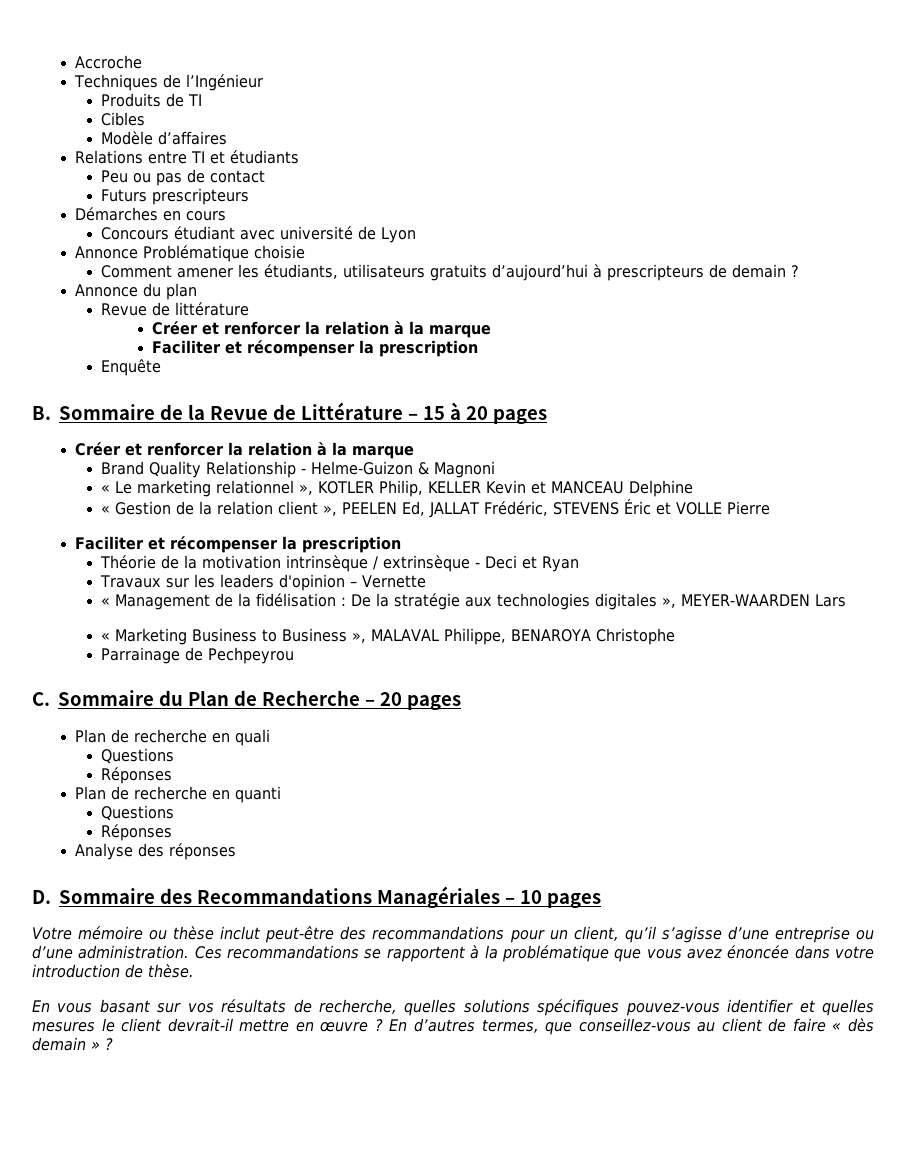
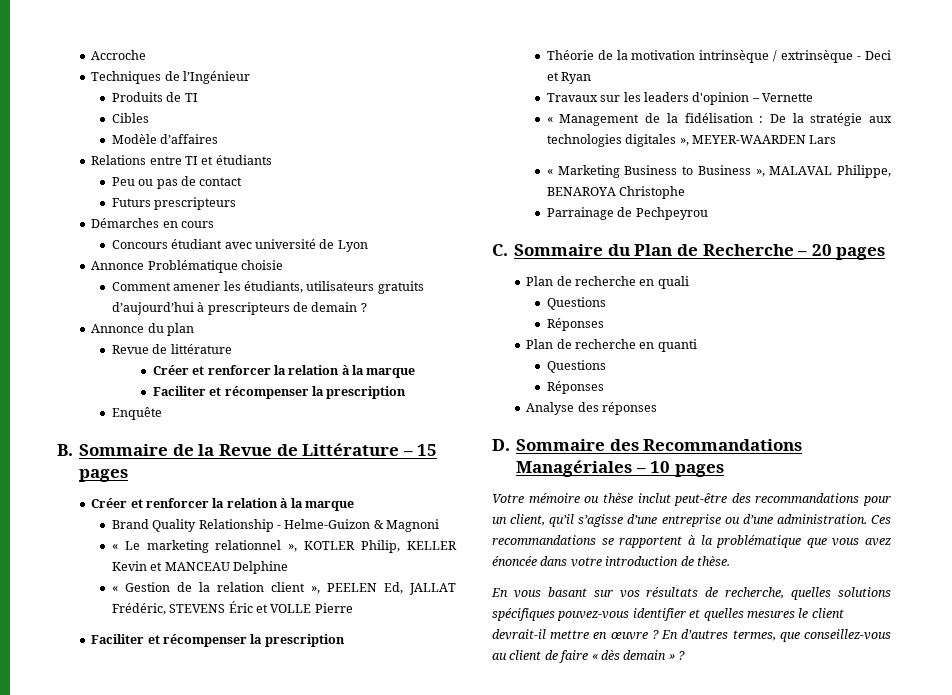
[449,402,488,420] à 20 -> (438, 450) none

